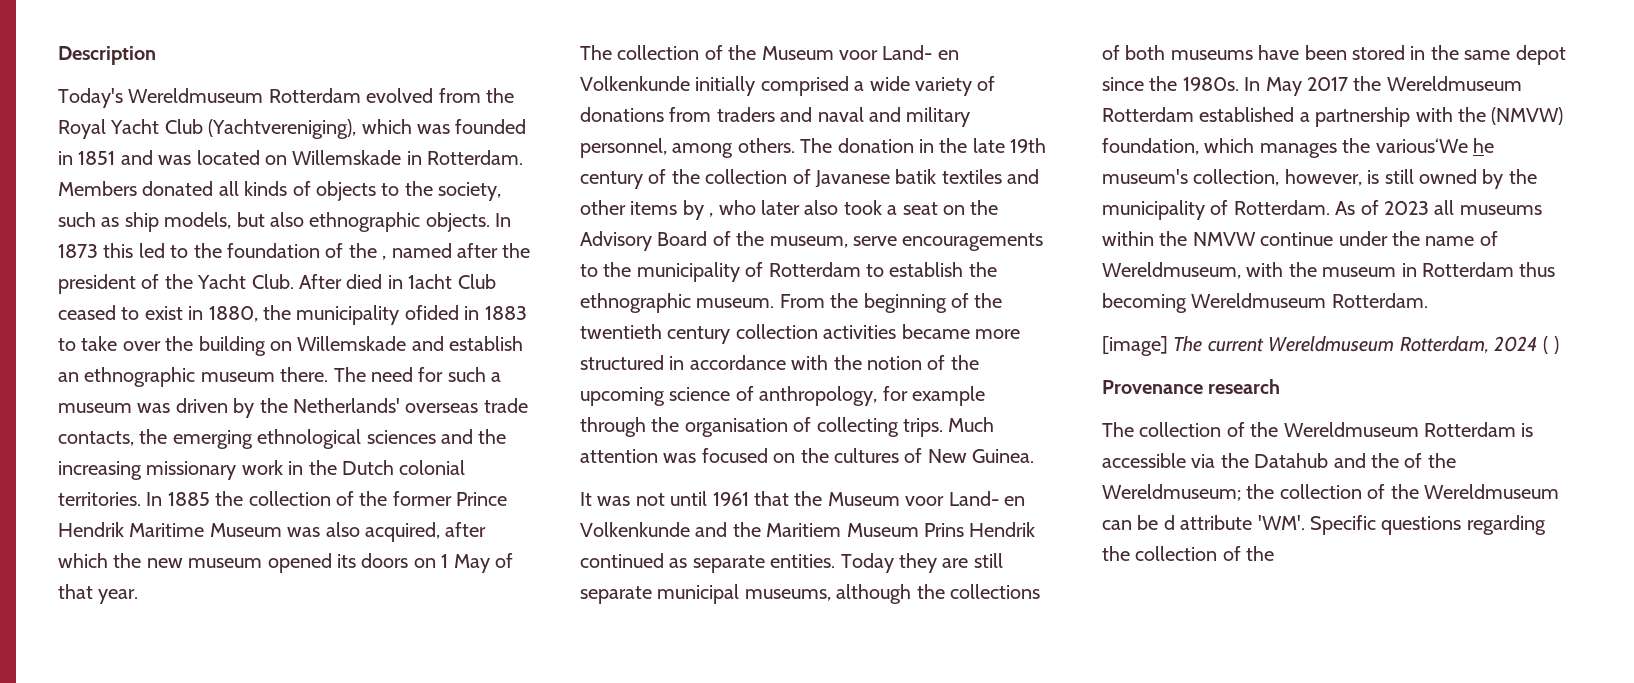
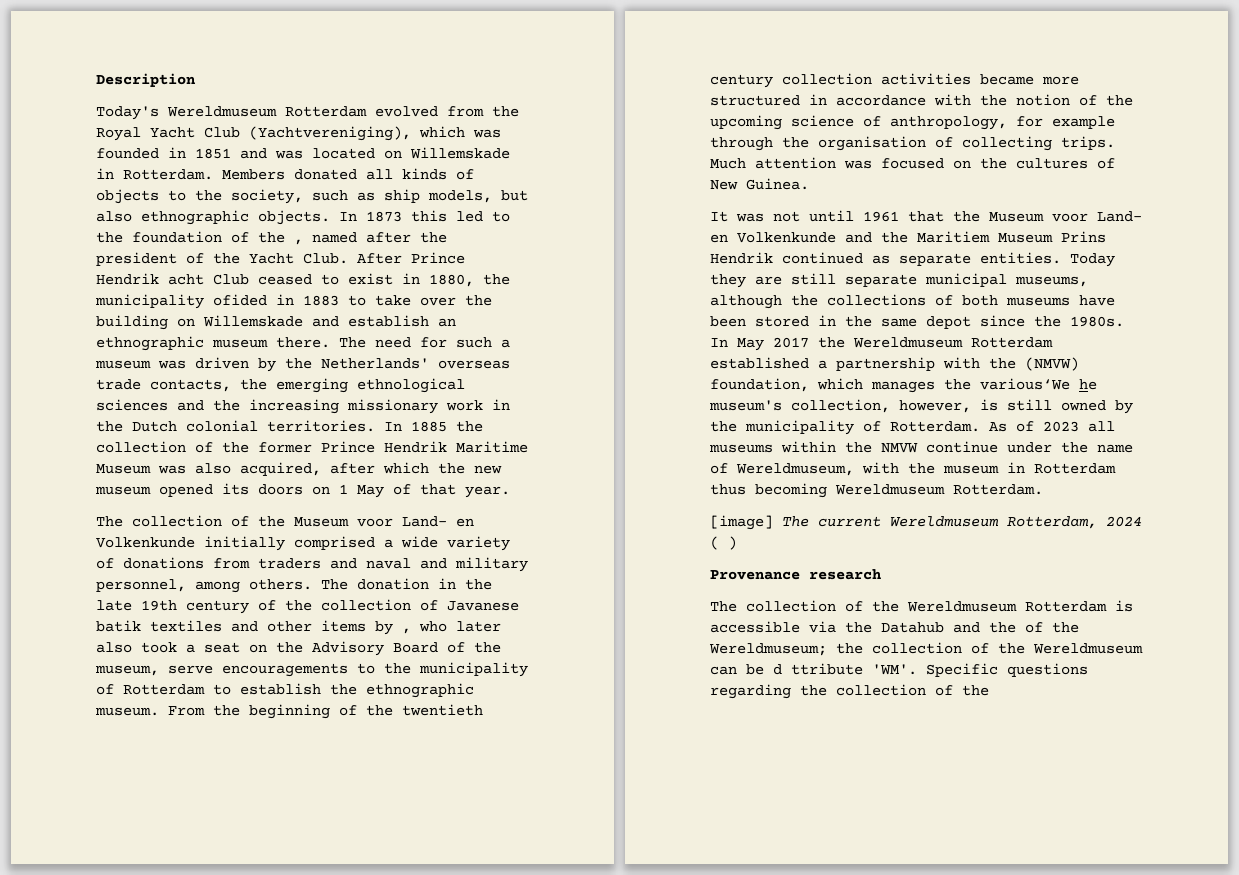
[346,274,453,289] died in 1acht -> [411,252,465,264] [96,273,204,285] Prince Hendrik acht
[1180,515,1253,530] attribute -> [791,663,863,675] ttribute

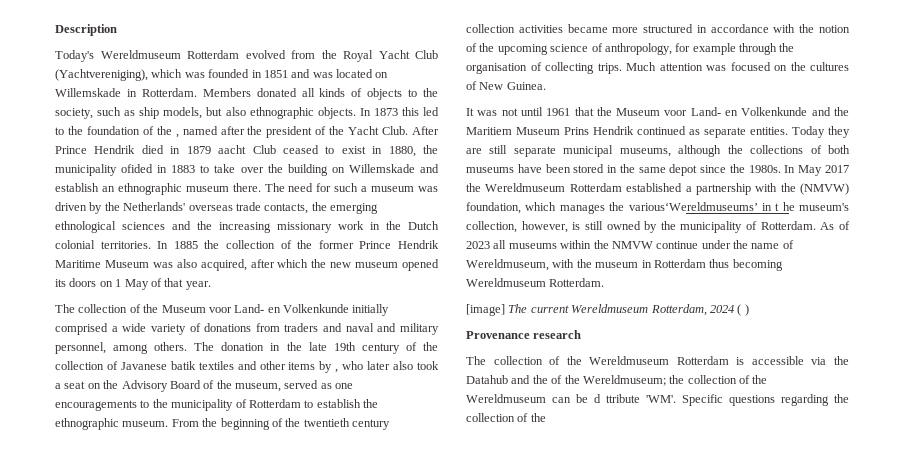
[168,274,204,285] acht -> [141,145,247,154] died in 1879 aacht
[168,665,213,674] serve -> [284,380,354,389] served as one
[980,378,1070,390] various‘We -> [628,202,780,211] various‘Wereldmuseums’ in t

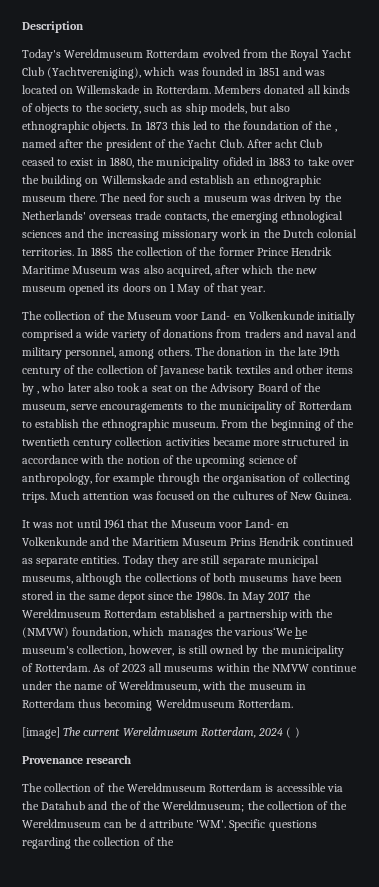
[55,145,247,154] Prince Hendrik died in 1879 aacht -> [275,139,298,148] acht
[284,380,354,389] served as one -> [71,404,99,410] serve
[628,202,780,211] various‘Wereldmuseums’ in t -> [234,627,294,636] various‘We
[606,394,640,403] ttribute -> [148,819,194,828] attribute

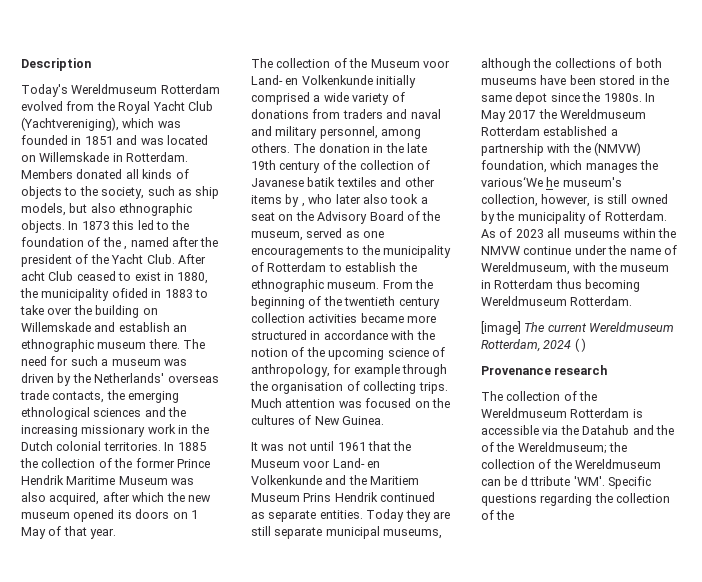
[71,404,99,410] serve -> [306,228,385,238] served as one
[148,819,194,828] attribute -> [530,476,571,486] ttribute

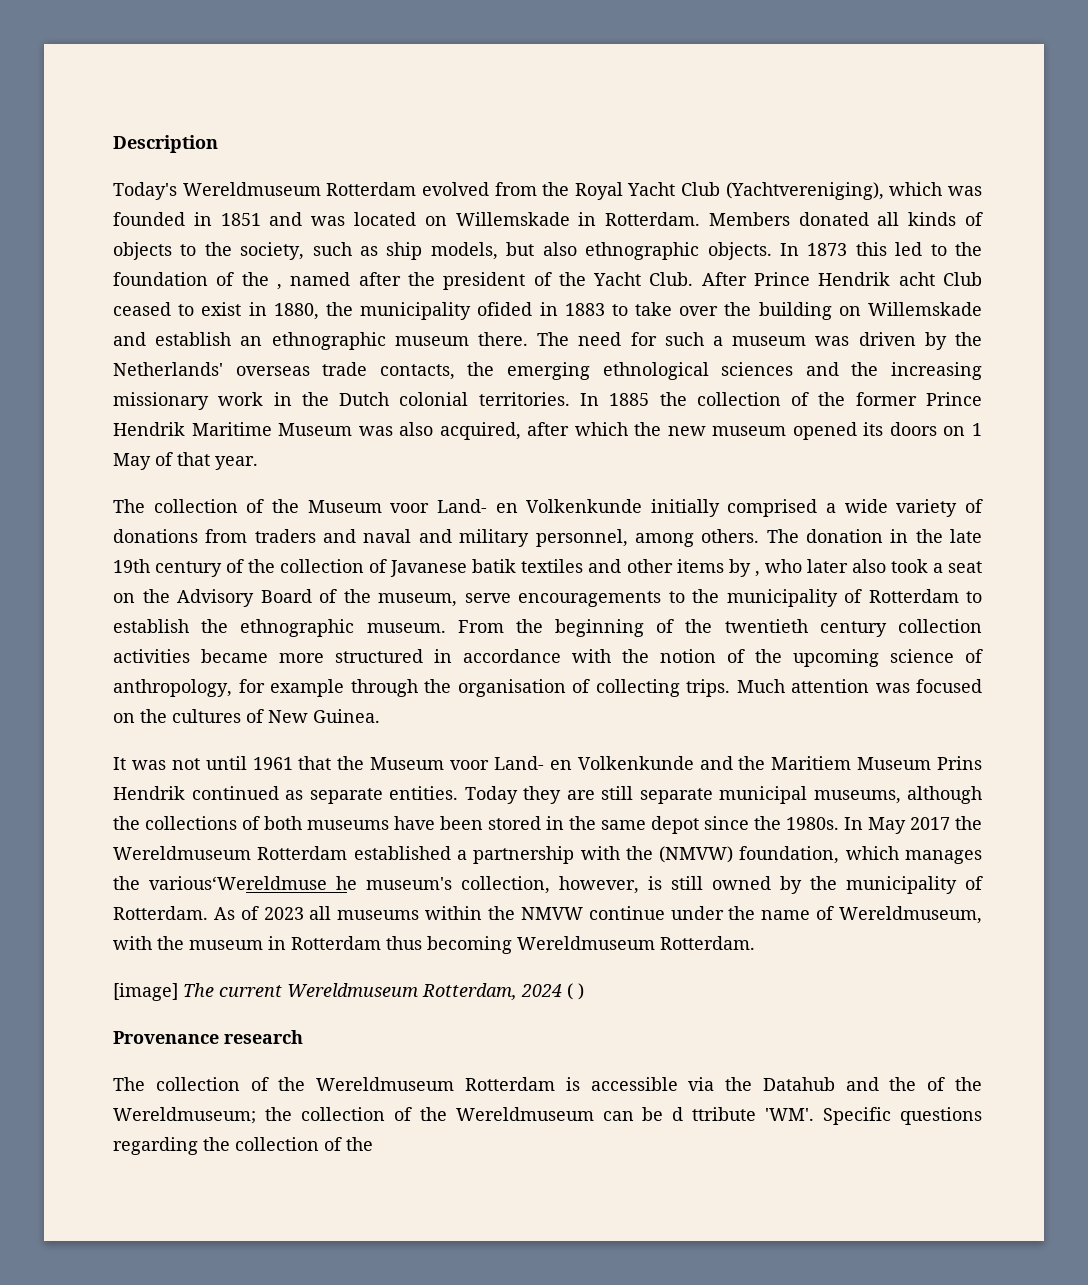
(206, 259) none -> [754,272,891,286] Prince Hendrik
[306,228,385,238] served as one -> [464,593,511,603] serve
[481,176,543,187] various‘We -> [149,876,327,890] various‘Wereldmuse

